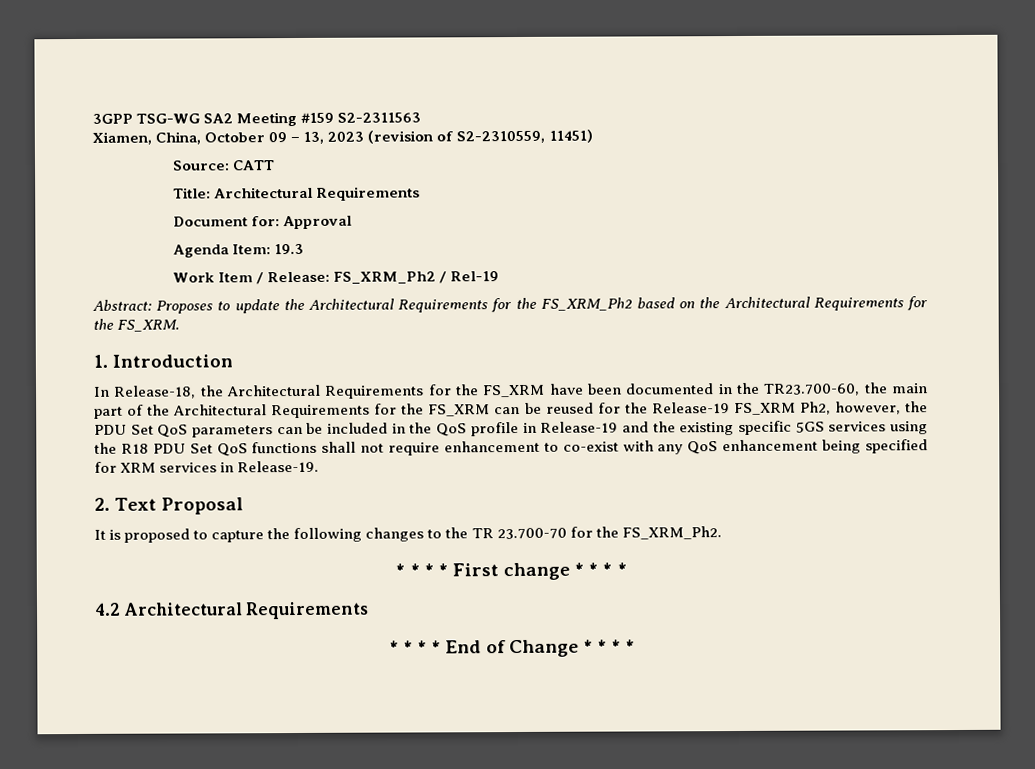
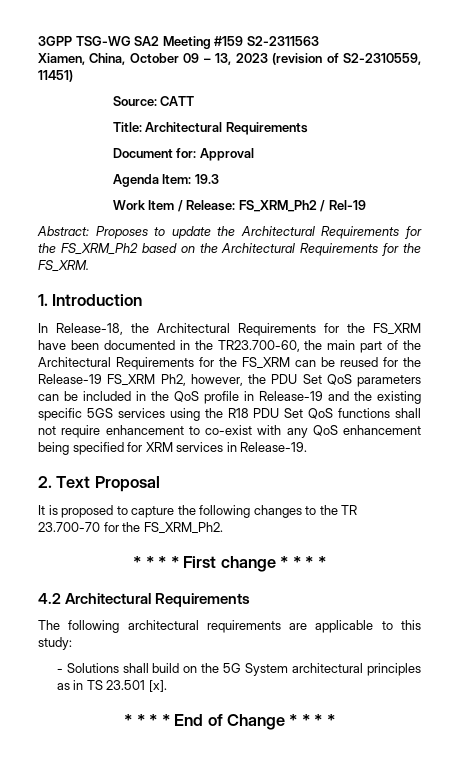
(370, 610) none -> [38,620,421,633] [38,637,72,650] [56,663,422,676] [56,680,167,692] // The following architectural requirements are applicable to this study: // - Solutions shall build on the 5G System architectural principles as in TS 23.501 [x].

